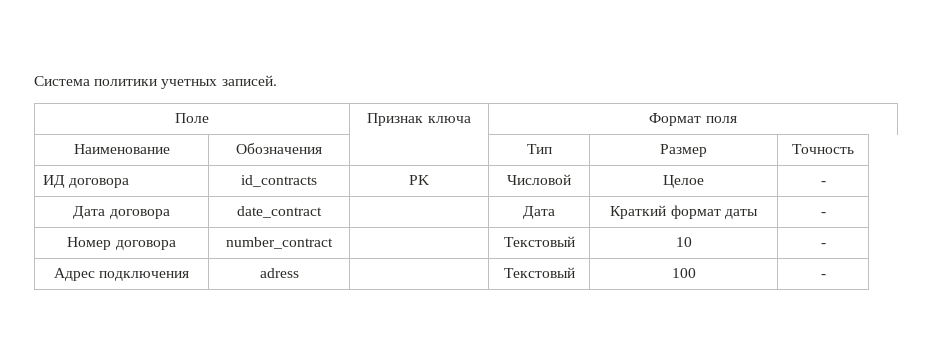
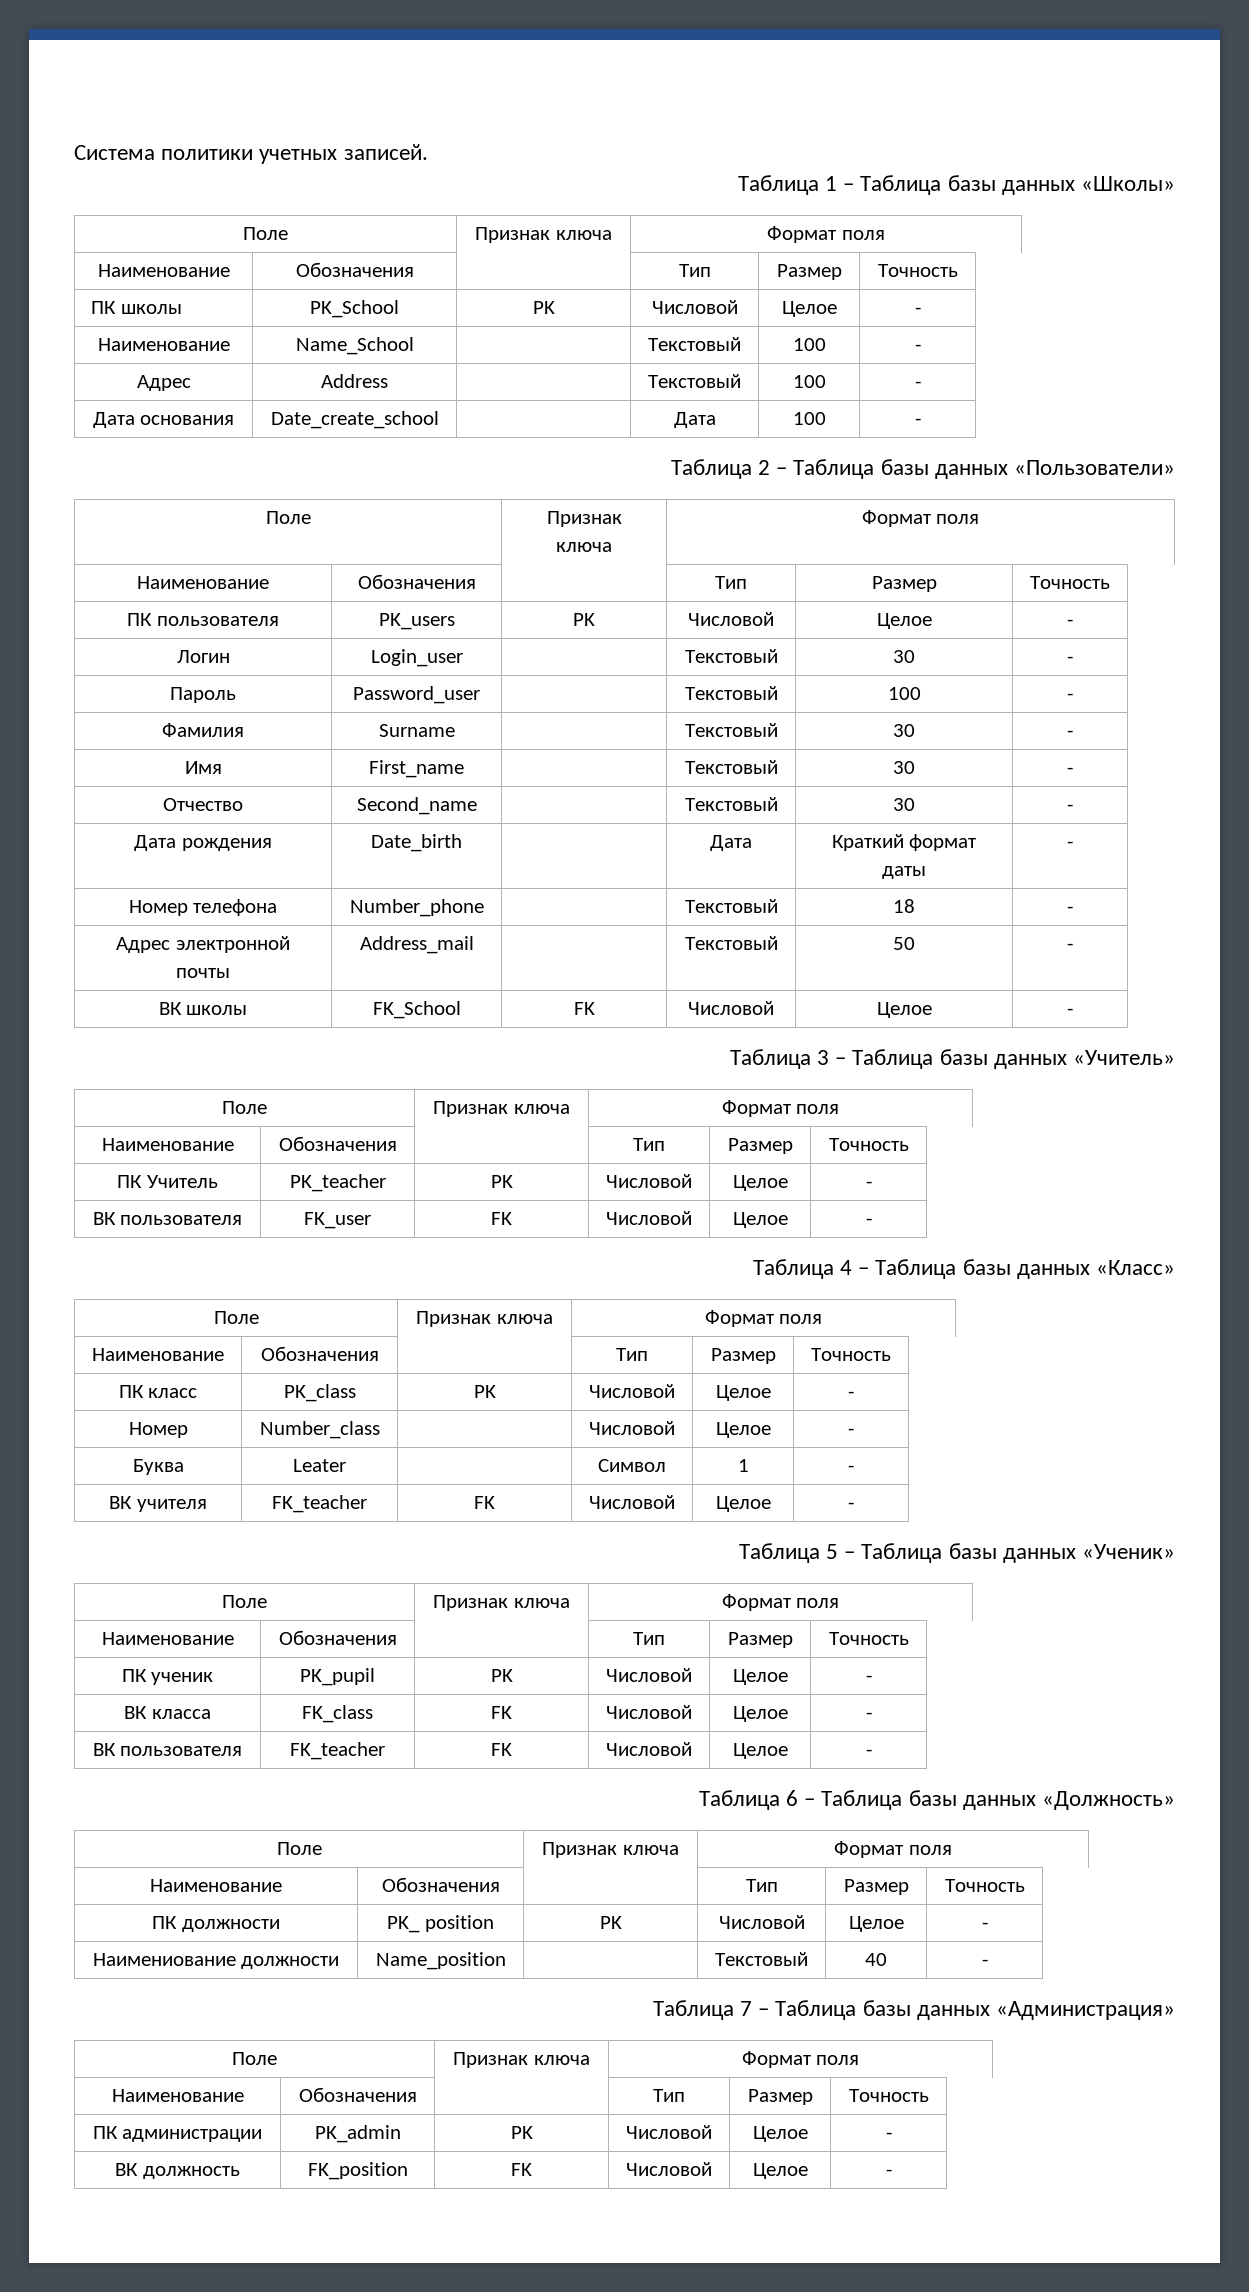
(277, 80) none -> [737,175,1176,195] // Таблица 1 – Таблица базы данных «Школы»
[42,175,129,188] [241,175,317,187] [409,175,430,185] [507,174,571,185] [663,175,704,188] [820,181,826,185] [73,206,170,219] [237,206,322,218] ИД договора | id_contracts | PK | Числовой | Целое | - // Дата договора | date_contract -> [91,301,182,314] [310,300,399,318] [532,301,555,314] [651,300,738,314] [781,301,837,317] [914,307,921,314] [97,338,230,351] [295,337,414,355] [648,337,741,351] [792,338,826,351] [914,344,921,351] [136,375,191,391] [321,374,388,388] [648,374,741,388] [792,375,826,388] [914,381,921,388] [92,412,235,428] [270,411,439,429] [673,412,716,428] [792,412,826,425] [914,418,921,425] [670,459,1176,479] [265,511,311,524] [546,511,622,527] [556,542,612,552] [861,510,980,527] [137,576,269,589] [357,574,476,589] [715,576,747,589] [871,576,937,592] [1030,576,1110,589] [127,613,279,626] [378,613,455,630] [573,613,595,626] [688,612,774,626] [876,613,932,629] [1067,619,1073,626] [176,650,230,663] [370,649,463,667] [684,649,778,663] [893,650,915,663] [1067,656,1073,663] [170,687,236,703] [353,686,480,704] [684,686,778,700] [887,687,921,700] [1067,693,1073,700] [162,723,244,737] [378,724,455,737] [684,723,778,737] [893,724,915,737] [1067,730,1073,737] [184,761,222,774] [369,760,464,778] [684,760,778,774] [893,761,915,774] [1067,767,1073,774] [163,798,243,811] [356,797,477,815] [684,797,778,811] [893,798,915,811] [1067,804,1073,811] [134,835,272,851] [371,834,462,852] ПК школы | PK_School | PK | Числовой | Целое | - // Наименование | Name_School | | Текстовый | 100 | - // Адрес | Address | | Текстовый | 100 | - // Дата основания | Date_create_school | | Дата | 100 | - // Таблица 2 – Таблица базы данных «Пользователи» // Поле | Признак ключа | Формат поля // Наименование | Обозначения | | Тип | Размер | Точность // ПК пользователя | PK_users | PK | Числовой | Целое | - // Логин | Login_user | | Текстовый | 30 | - // Пароль | Password_user | | Текстовый | 100 | - // Фамилия | Surname | | Текстовый | 30 | - // Имя | First_name | | Текстовый | 30 | - // Отчество | Second_name | | Текстовый | 30 | - // Дата рождения | Date_birth
[115,240,176,250] [226,237,333,249] [503,236,575,247] [675,237,692,247] [820,243,826,247] [53,268,190,281] [259,268,299,278] [503,267,575,278] [671,268,696,278] [820,274,826,278] договора | number_contract | | Текстовый | 10 | - // Адрес подключения | adress | | Текстовый | 100 | - -> [193,899,278,916] [349,899,484,917] [684,899,778,913] [893,899,915,913] [1067,906,1073,913] [116,936,290,953] [176,968,230,978] [359,936,474,954] [684,936,778,950] [893,937,915,950] [1067,943,1073,950] [158,1002,248,1015] [372,1001,461,1019] [573,1002,595,1015] [688,1001,774,1015] [876,1002,932,1018] [1067,1008,1073,1015] [729,1049,1176,1069] [222,1101,267,1114] [433,1101,570,1117] [721,1100,840,1117] [101,1138,234,1151] [278,1136,397,1151] [633,1138,665,1151] [727,1138,793,1154] [828,1138,909,1151] [117,1175,218,1188] [289,1174,386,1192] [490,1175,513,1188] [606,1174,692,1188] [732,1175,788,1191] [865,1181,872,1188] [92,1212,243,1225] [304,1212,371,1229] [491,1212,512,1225] [606,1211,692,1225] [732,1212,788,1228] [865,1218,872,1225] [752,1259,1176,1279] [213,1311,259,1324] [416,1311,553,1327] [704,1310,823,1327] [92,1348,224,1361] [260,1346,379,1361] [616,1348,648,1361] [710,1348,776,1364] [811,1348,891,1361] [118,1385,198,1398] [283,1384,356,1402] [473,1385,496,1398] [589,1384,675,1398] [715,1385,771,1401] [848,1391,854,1398] [128,1422,188,1438] [259,1421,380,1439] [589,1421,675,1435] [715,1422,771,1438] [848,1428,854,1435] [132,1459,184,1475] [293,1459,346,1472] [598,1459,666,1472] [737,1459,749,1472] [848,1465,854,1472] [109,1496,207,1512] [272,1495,367,1513] [474,1496,495,1509] [589,1495,675,1509] [715,1496,771,1512] [848,1502,854,1509] [738,1543,1176,1563] [222,1595,267,1608] [433,1595,570,1611] [721,1594,840,1611] [101,1632,234,1645] [278,1630,397,1645] [633,1632,665,1645] [727,1632,793,1648] [828,1632,909,1645] [121,1669,214,1685] [300,1668,375,1686] [490,1669,513,1682] [606,1668,692,1682] [732,1669,788,1685] [865,1675,872,1682] [124,1706,211,1719] [302,1705,373,1723] [491,1706,512,1719] [606,1705,692,1719] [732,1706,788,1722] [865,1712,872,1719] [92,1743,243,1756] [290,1742,385,1760] [491,1743,512,1756] [606,1742,692,1756] [732,1743,788,1759] [865,1749,872,1756] [698,1790,1176,1810] [276,1842,322,1855] [542,1842,679,1858] [834,1841,952,1858] [150,1879,282,1892] [381,1877,500,1892] [745,1879,778,1892] [843,1879,909,1895] [944,1879,1025,1892] [152,1916,280,1932] [387,1915,494,1933] [599,1916,622,1929] [718,1915,805,1929] [848,1916,904,1932] [981,1922,988,1929] [92,1953,340,1969] [375,1952,506,1970] [715,1952,808,1966] [865,1953,887,1966] [981,1959,988,1966] [652,2000,1176,2020] [232,2052,277,2065] [453,2052,590,2068] [741,2051,860,2068] [111,2089,244,2102] [298,2087,417,2102] [653,2089,685,2102] [747,2089,813,2105] [848,2089,929,2102] [92,2126,263,2142] [314,2125,401,2143] [510,2126,533,2139] [626,2125,712,2139] [752,2126,808,2142] [885,2132,892,2139] [115,2163,240,2179] [307,2162,408,2180] [511,2163,532,2176] [626,2162,712,2176] [752,2163,808,2179] [885,2169,892,2176] телефона | Number_phone | | Текстовый | 18 | - // Адрес электронной почты | Address_mail | | Текстовый | 50 | - // ВК школы | FK_School | FK | Числовой | Целое | - // Таблица 3 – Таблица базы данных «Учитель» // Поле | Признак ключа | Формат поля // Наименование | Обозначения | | Тип | Размер | Точность // ПК Учитель | PK_teacher | PK | Числовой | Целое | - // ВК пользователя | FK_user | FK | Числовой | Целое | - // Таблица 4 – Таблица базы данных «Класс» // Поле | Признак ключа | Формат поля // Наименование | Обозначения | | Тип | Размер | Точность // ПК класс | PK_class | PK | Числовой | Целое | - // Номер | Number_class | | Числовой | Целое | - // Буква | Leater | | Символ | 1 | - // ВК учителя | FK_teacher | FK | Числовой | Целое | - // Таблица 5 – Таблица базы данных «Ученик» // Поле | Признак ключа | Формат поля // Наименование | Обозначения | | Тип | Размер | Точность // ПК ученик | PK_pupil | PK | Числовой | Целое | - // ВК класса | FK_class | FK | Числовой | Целое | - // ВК пользователя | FK_teacher | FK | Числовой | Целое | - // Таблица 6 – Таблица базы данных «Должность» // Поле | Признак ключа | Формат поля // Наименование | Обозначения | | Тип | Размер | Точность // ПК должности | PK_ position | PK | Числовой | Целое | - // Наимениование должности | Name_position | | Текстовый | 40 | - // Таблица 7 – Таблица базы данных «Администрация» // Поле | Признак ключа | Формат поля // Наименование | Обозначения | | Тип | Размер | Точность // ПК администрации | PK_admin | PK | Числовой | Целое | - // ВК должность | FK_position | FK | Числовой | Целое | -

